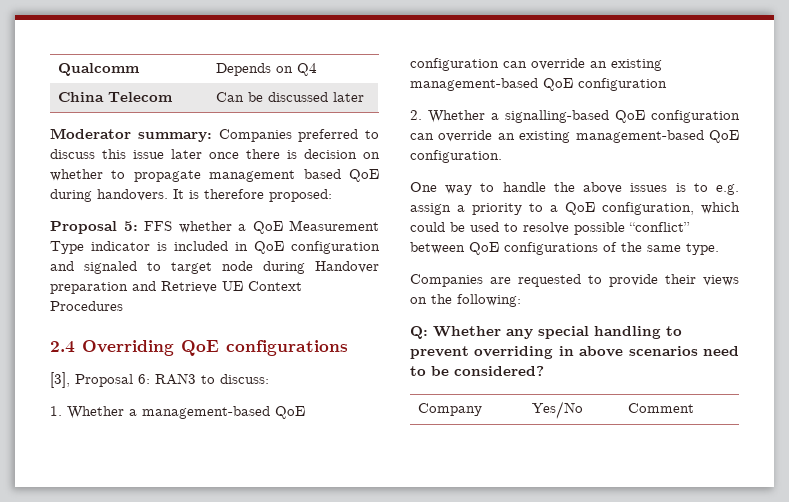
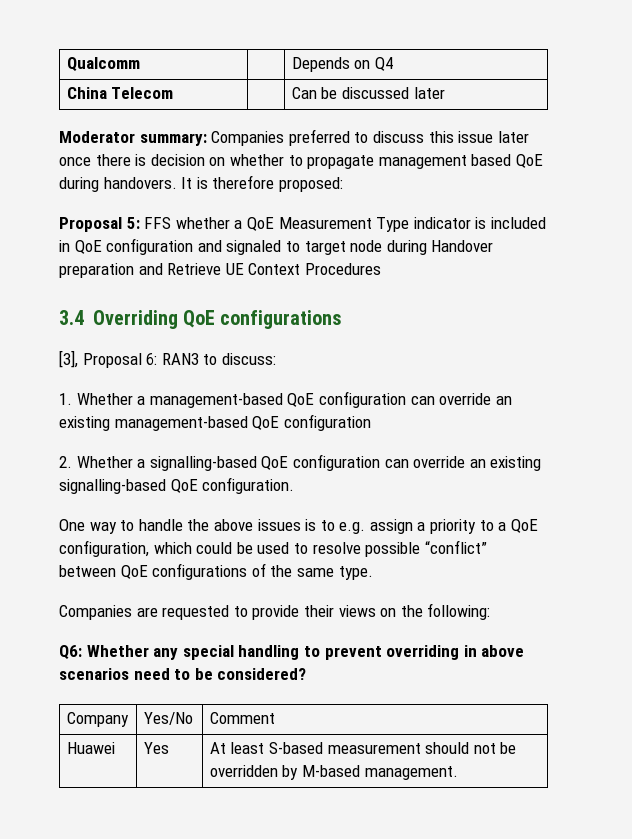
[50,341,75,353] 2.4 -> [59,310,84,325] 3.4
[575,130,704,143] management-based -> [59,479,166,494] signalling-based
[410,326,428,339] Q: -> [59,645,82,659] Q6:
(694, 408) none -> [66,742,115,754] [143,742,169,754] [209,742,517,754] [209,765,458,780] // Huawei | Yes | At least S-based measurement should not be overridden by M-based management.

